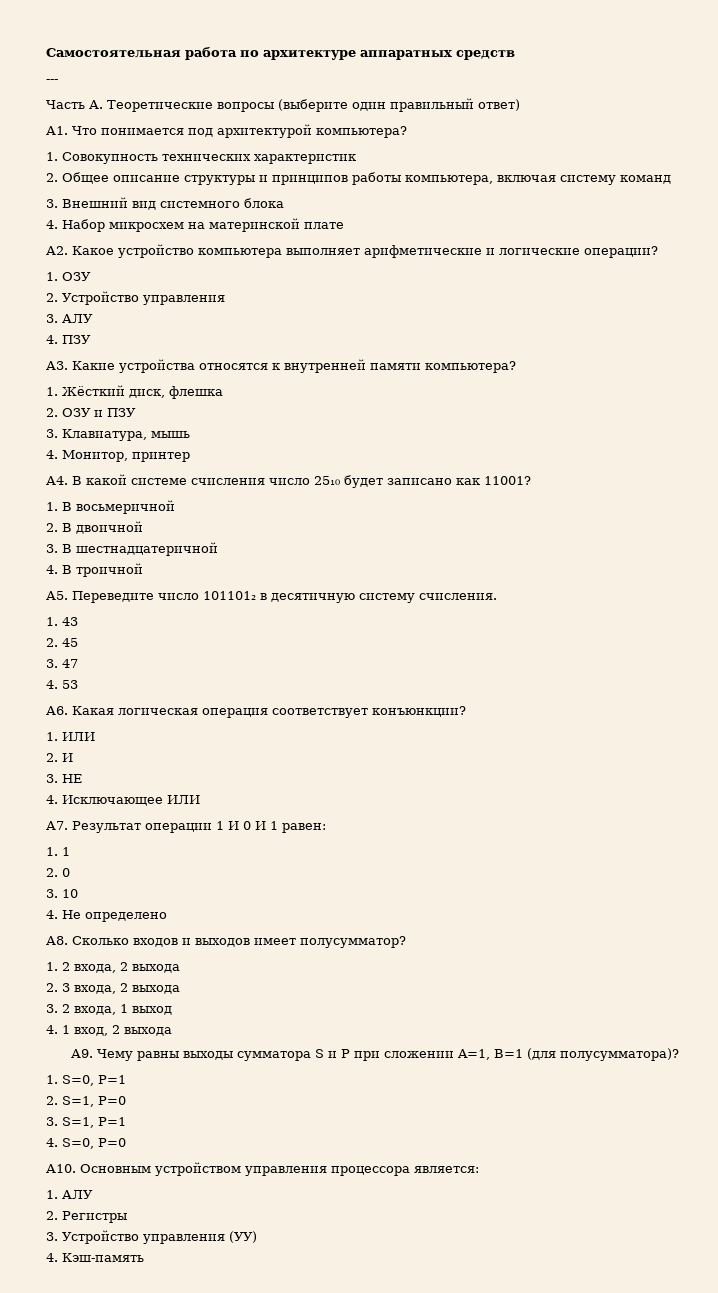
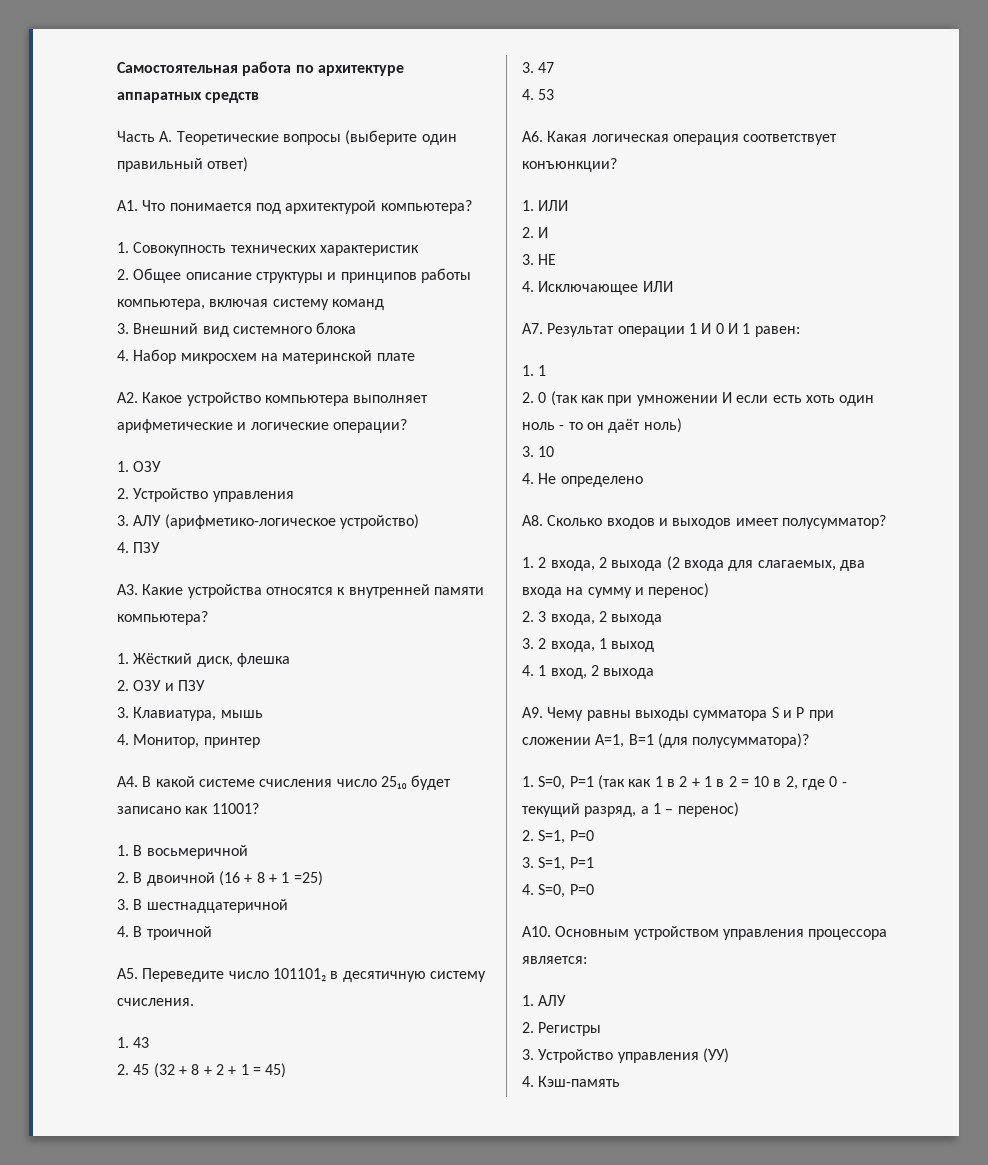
[46,79,58,83] // --- -> (260, 97) none
(93, 318) none -> [164,514,419,529] (арифметико-логическое устройство)
(143, 527) none -> [218,871,323,886] (16 + 8 + 1 =25)
(78, 642) none -> [153,1063,287,1078] (32 + 8 + 2 + 1 = 45)
(70, 872) none -> [550,391,875,406] [522,418,682,433] (так как при умножении И если есть хоть один ноль - то он даёт ноль)
(180, 968) none -> [666,556,865,571] [522,583,710,598] (2 входа для слагаемых, два входа на сумму и перенос)
(126, 1079) none -> [597,775,847,790] [522,802,739,817] (так как 1 в 2 + 1 в 2 = 10 в 2, где 0 - текущий разряд, а 1 – перенос)

